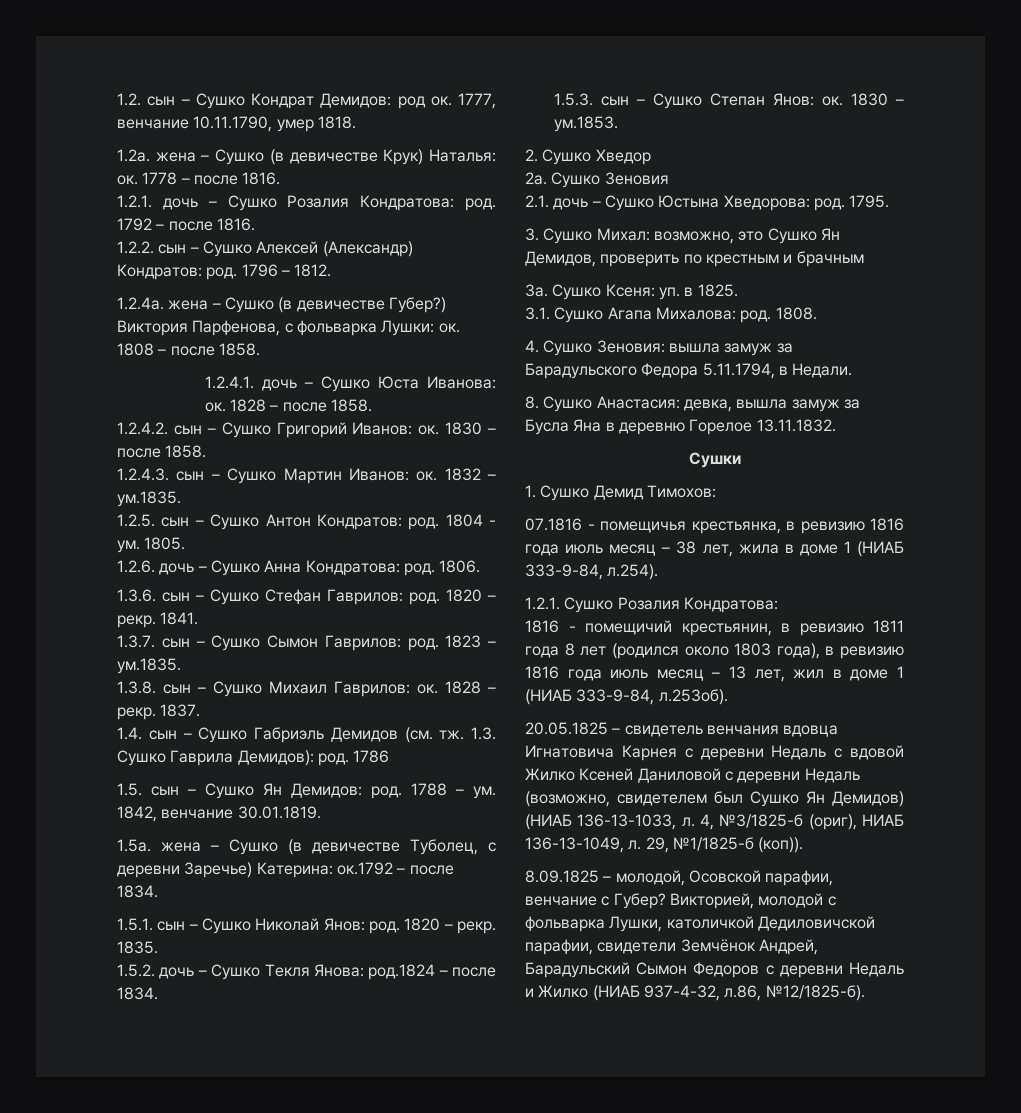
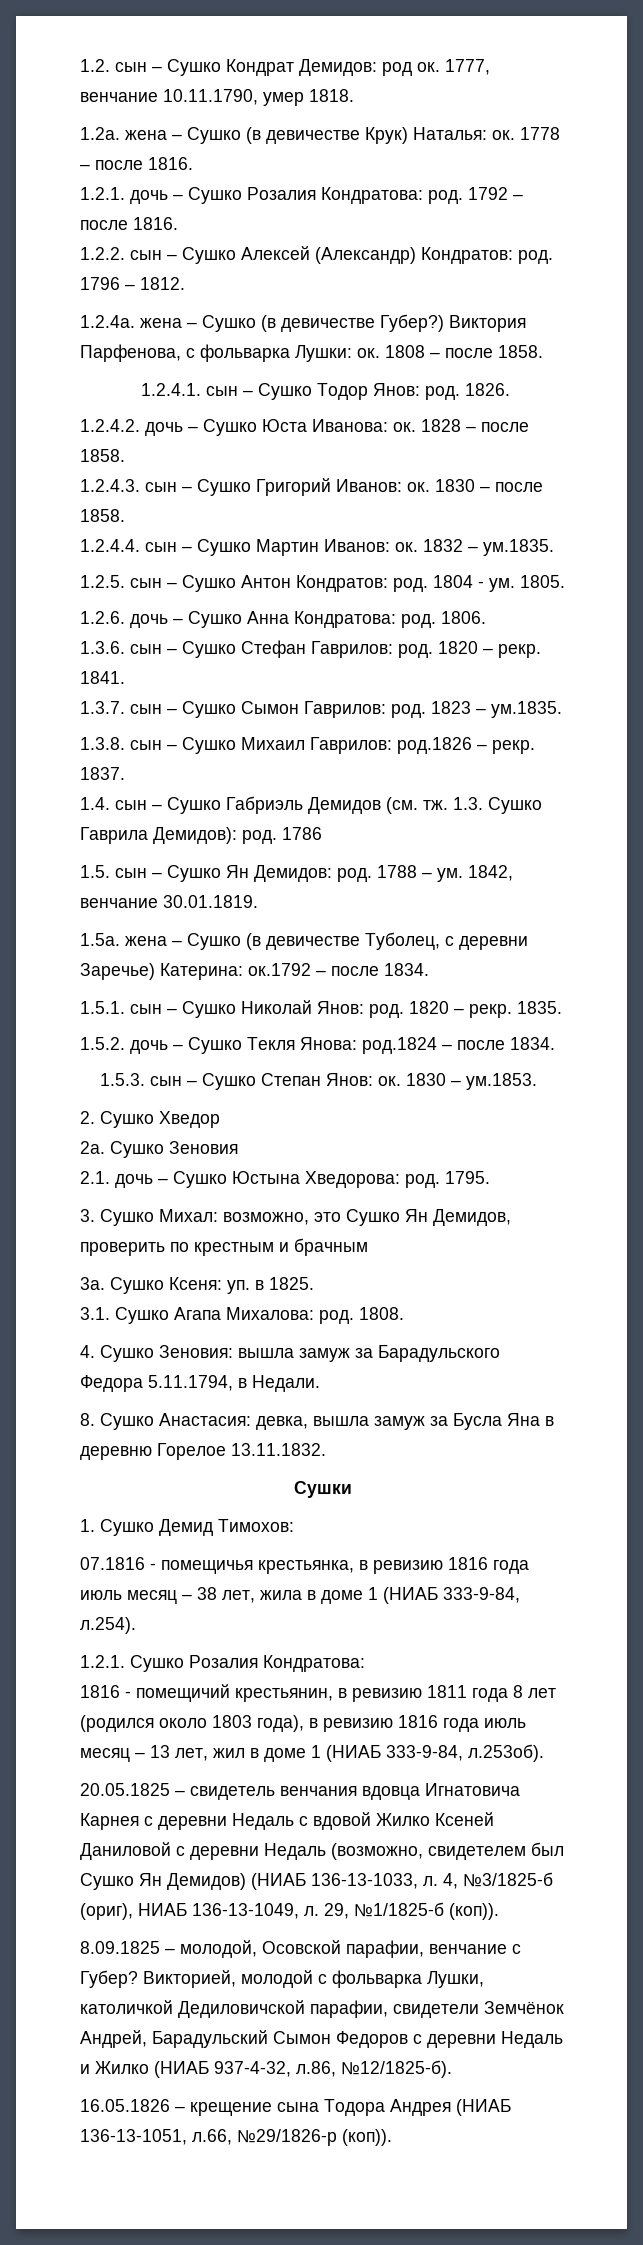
(254, 382) none -> [206,383,511,400] [80,419,140,432] сын – Сушко Тодор Янов: род. 1826. // 1.2.4.2.
[117,422,168,435] 1.2.4.2. -> [80,479,140,492] 1.2.4.3.
[117,468,169,481] 1.2.4.3. -> [80,539,140,552] 1.2.4.4.
[417,681,481,694] ок. 1828 -> [397,737,472,754] род.1826
(865, 993) none -> [80,2099,511,2116] [80,2129,392,2146] // 16.05.1826 – крещение сына Тодора Андрея (НИАБ 136-13-1051, л.66, №29/1826-р (коп)).

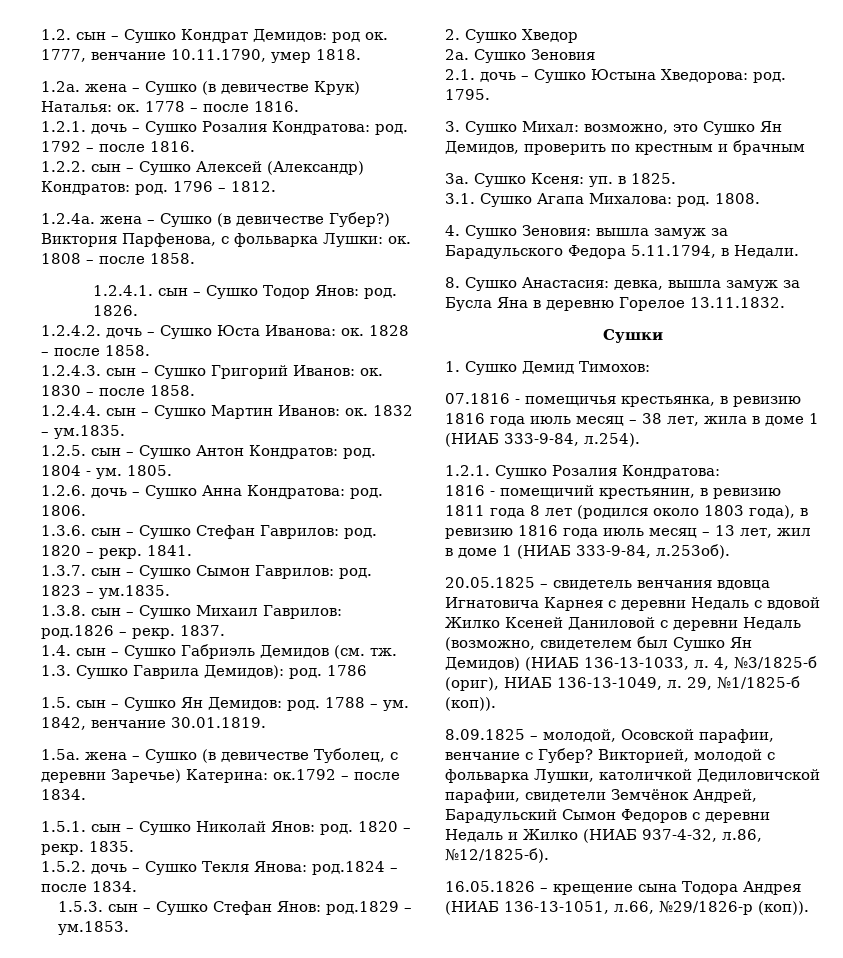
[261,1073,447,1086] Степан Янов: ок. 1830 -> [213,901,400,915] Стефан Янов: род.1829

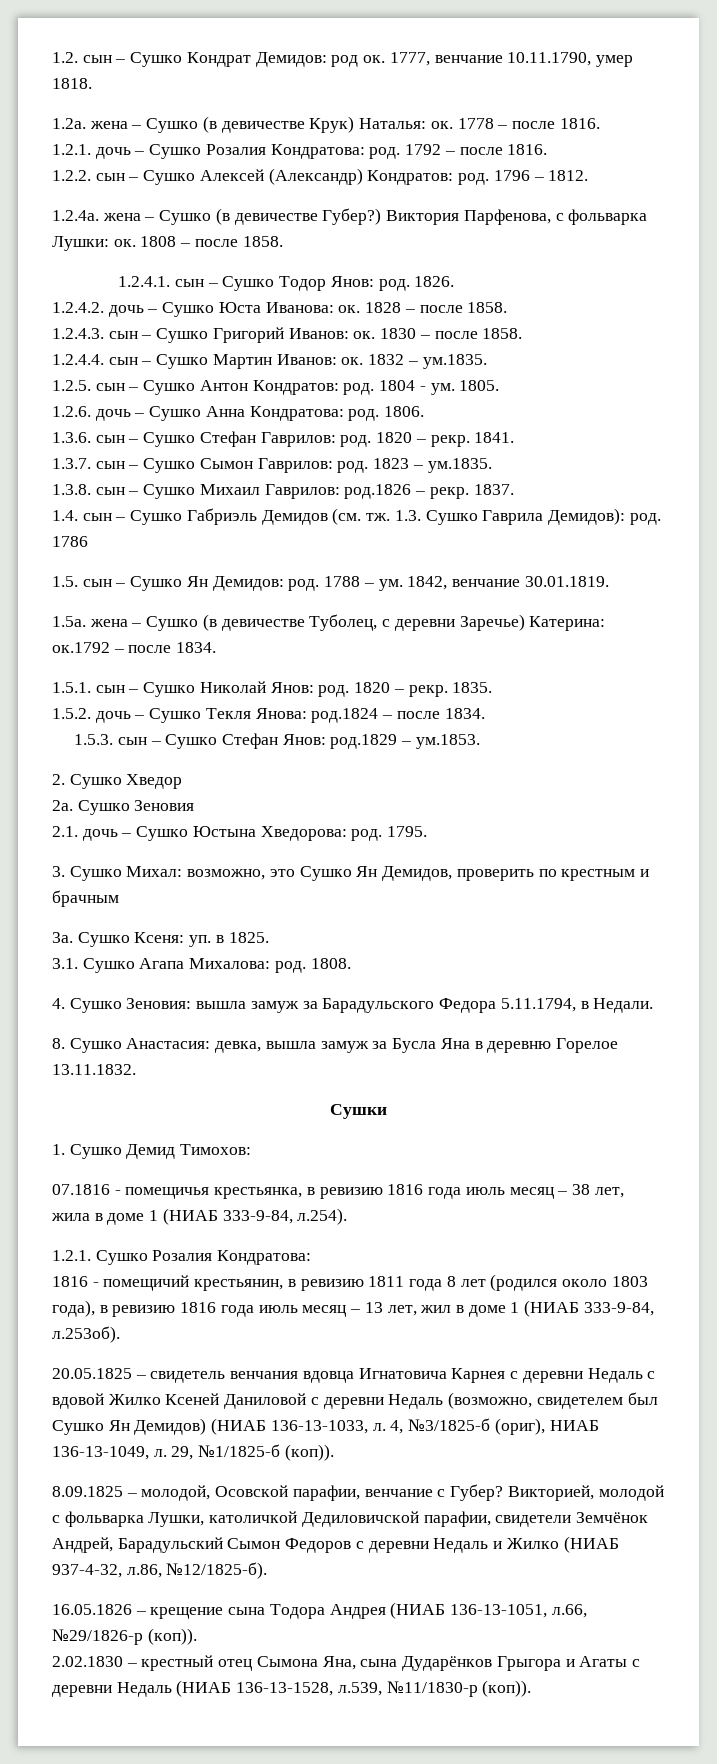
(809, 908) none -> [52,1655,640,1671] [52,1680,532,1697] // 2.02.1830 – крестный отец Сымона Яна, сына Дударёнков Грыгора и Агаты с деревни Недаль (НИАБ 136-13-1528, л.539, №11/1830-р (коп)).

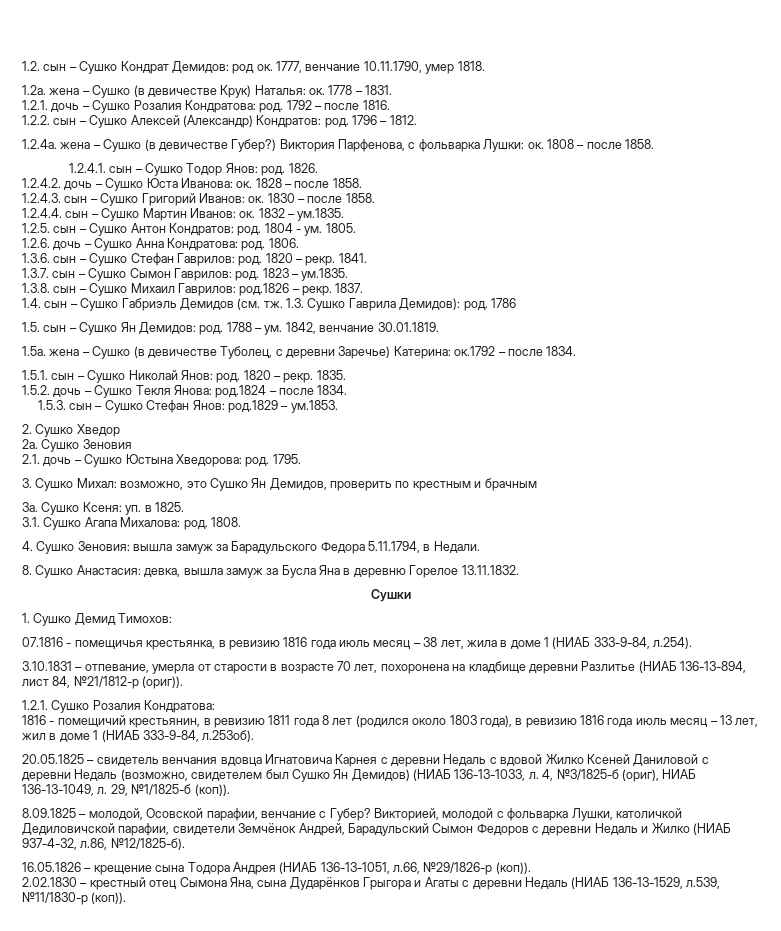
[511,118,600,129] после 1816. -> [365,85,393,95] 1831.
(348, 1216) none -> [22,661,746,674] [22,676,184,689] // 3.10.1831 – отпевание, умерла от старости в возрасте 70 лет, похоронена на кладбище деревни Разлитье (НИАБ 136-13-894, лист 84, №21/1812-р (ориг)).
[236,1682,334,1696] 136-13-1528, -> [612,877,683,889] 136-13-1529,

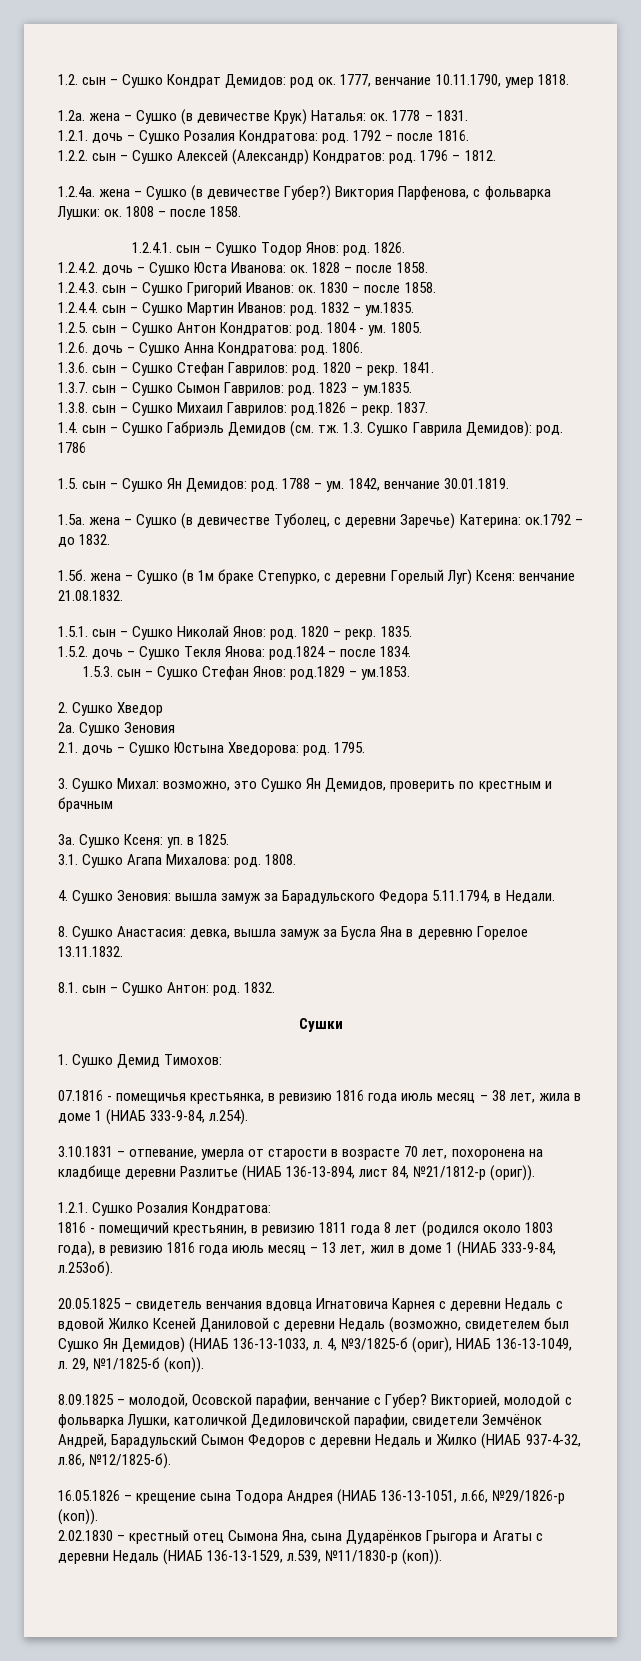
[239,211,256,218] ок. -> [290,305,318,316] род.
[507,346,577,356] после 1834. -> [58,534,111,547] [58,569,575,585] [58,590,123,601] до 1832. // 1.5б. жена – Сушко (в 1м браке Степурко, с деревни Горелый Луг) Ксеня: венчание 21.08.1832.
(519, 570) none -> [58,982,276,996] // 8.1. сын – Сушко Антон: род. 1832.

